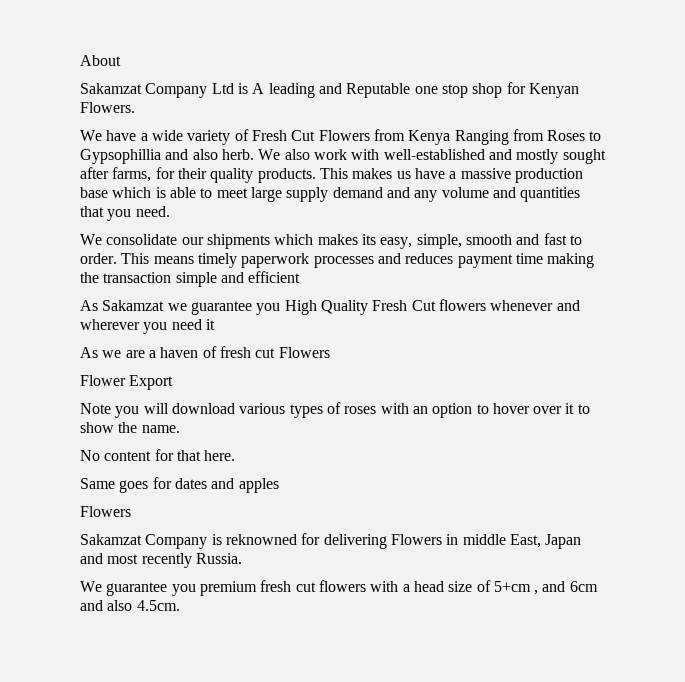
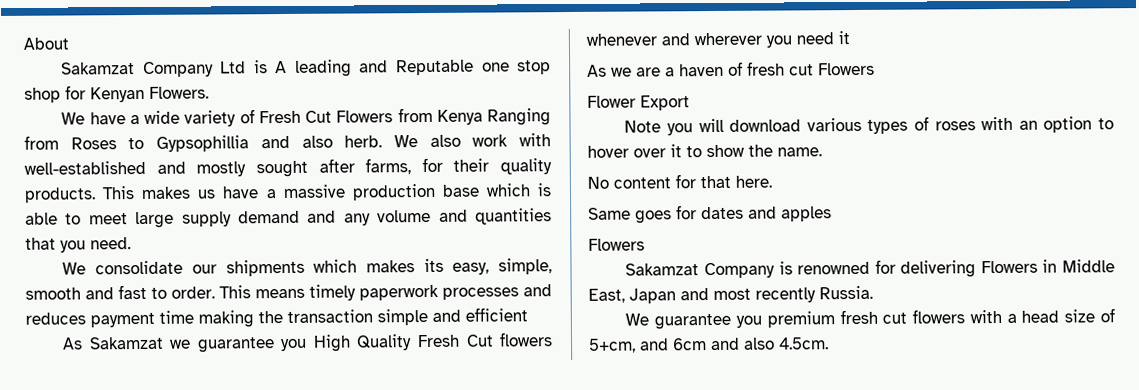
[225,534,297,545] reknowned -> [797,261,871,275] renowned
[462,534,506,545] middle -> [1062,259,1115,273] Middle
[493,581,539,595] 5+cm , -> [589,338,636,353] 5+cm,

